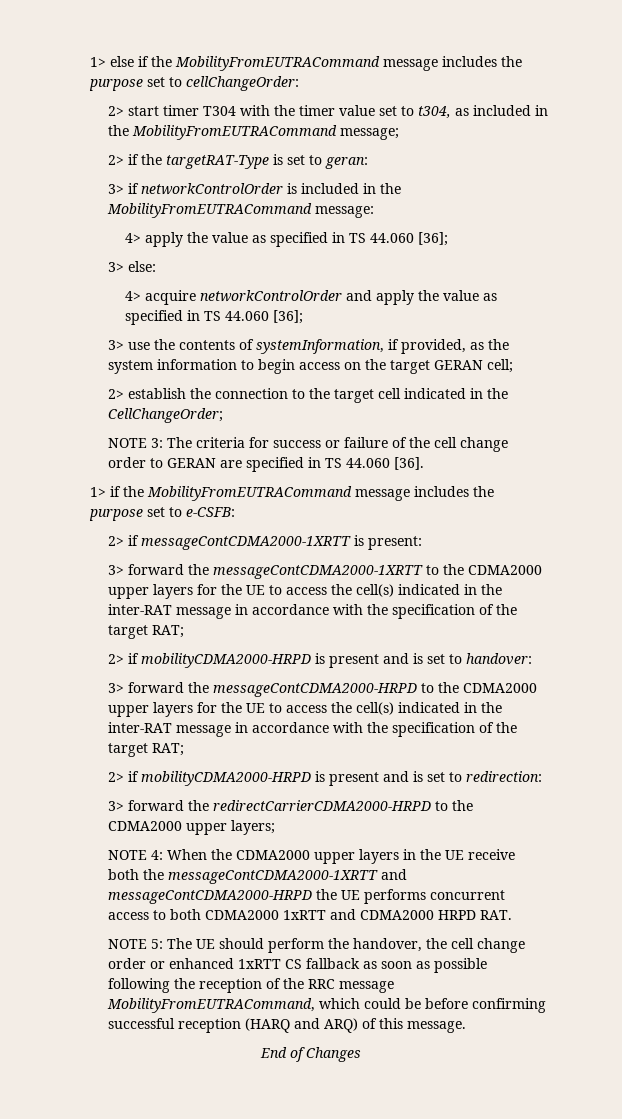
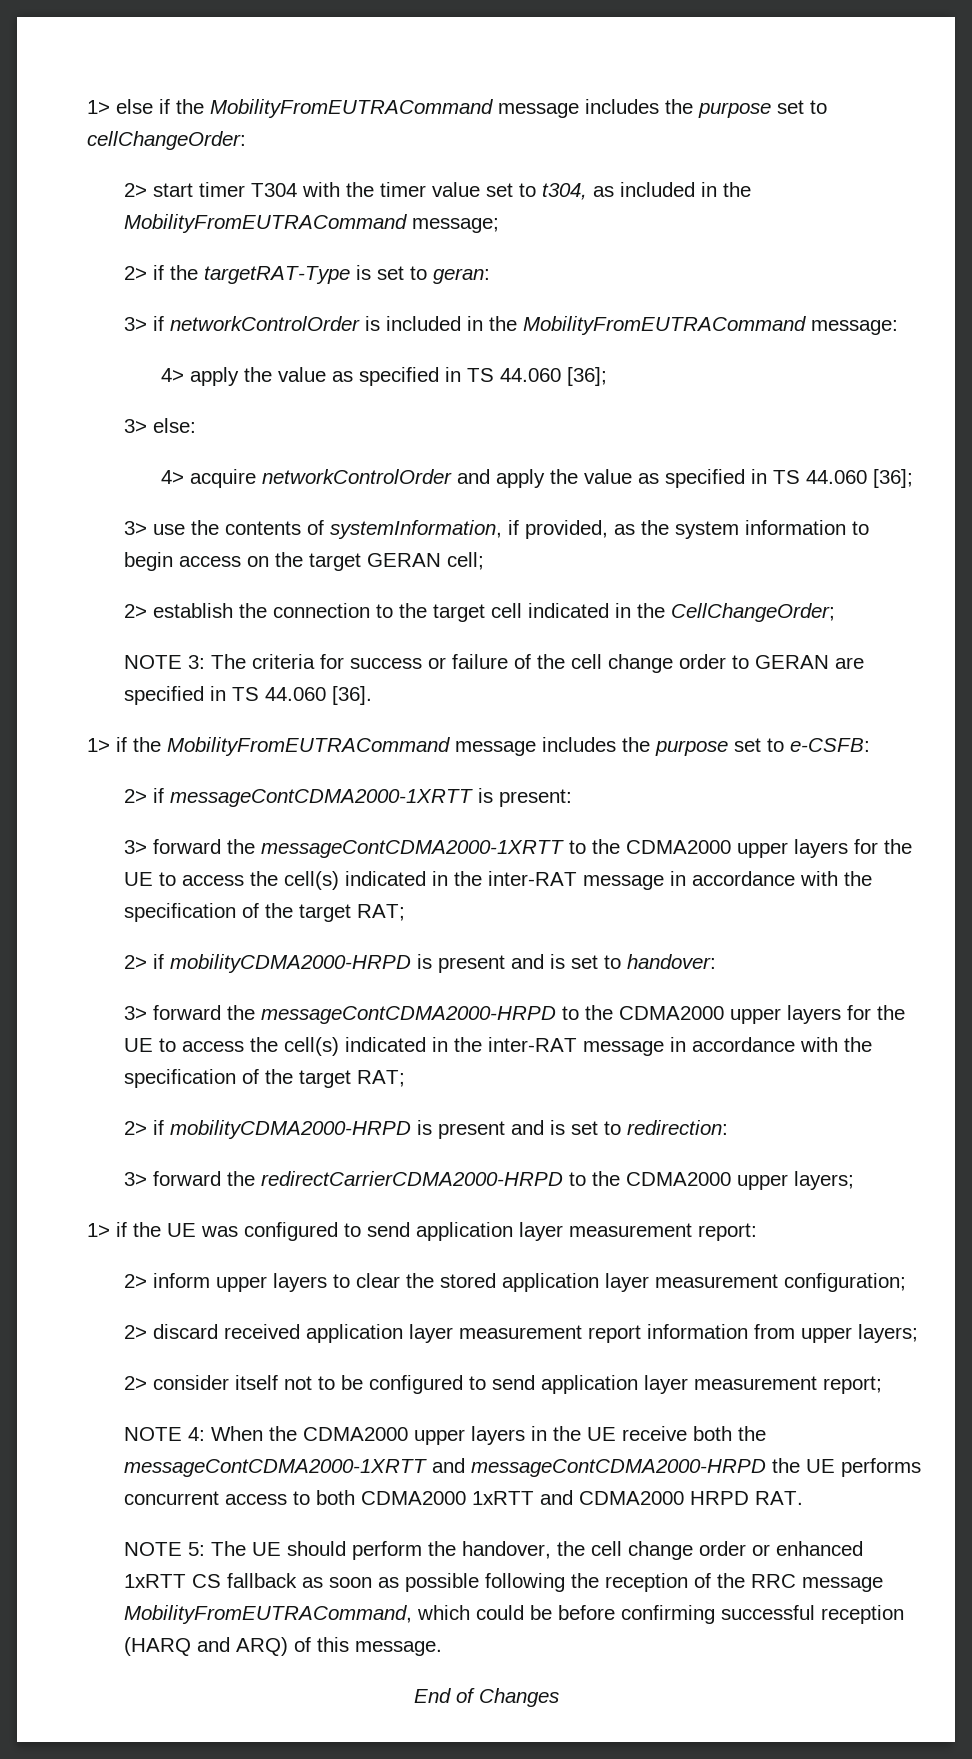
(275, 827) none -> [86,1222,757,1241] [123,1273,906,1292] [123,1324,918,1343] [123,1375,882,1394] // 1> if the UE was configured to send application layer measurement report: // 2> inform upper layers to clear the stored application layer measurement configuration; // 2> discard received application layer measurement report information from upper layers; // 2> consider itself not to be configured to send application layer measurement report;

